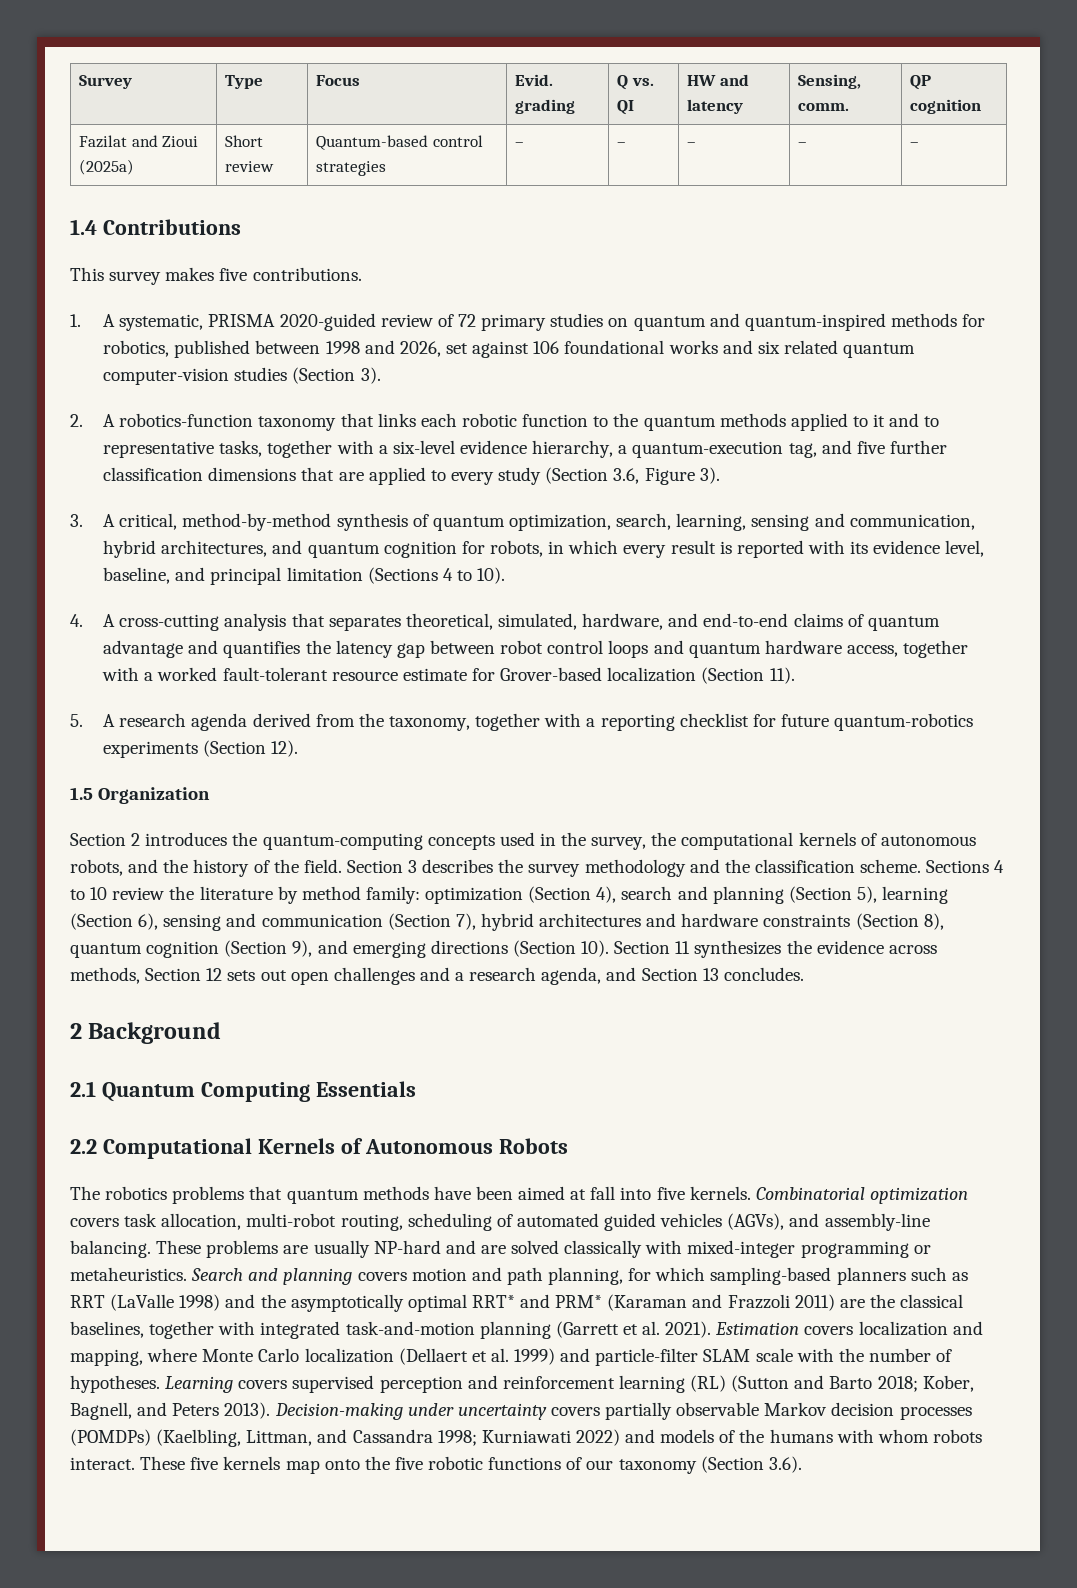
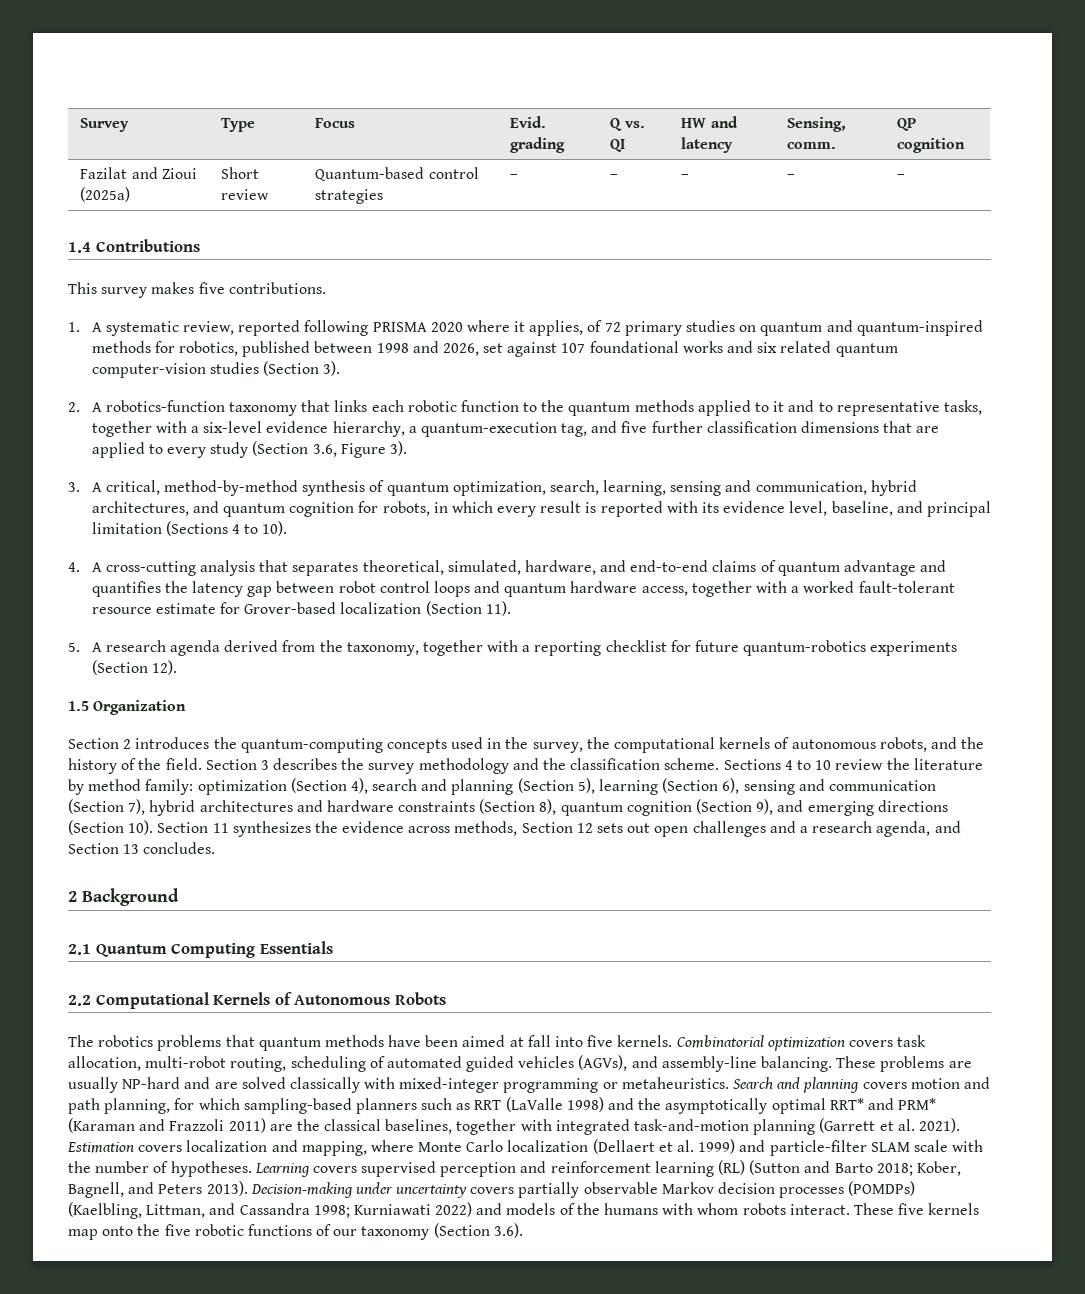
[119,313,433,331] systematic, PRISMA 2020-guided review -> [105,320,584,336] systematic review, reported following PRISMA 2020 where it applies,
[533,341,560,354] 106 -> [561,343,586,353] 107

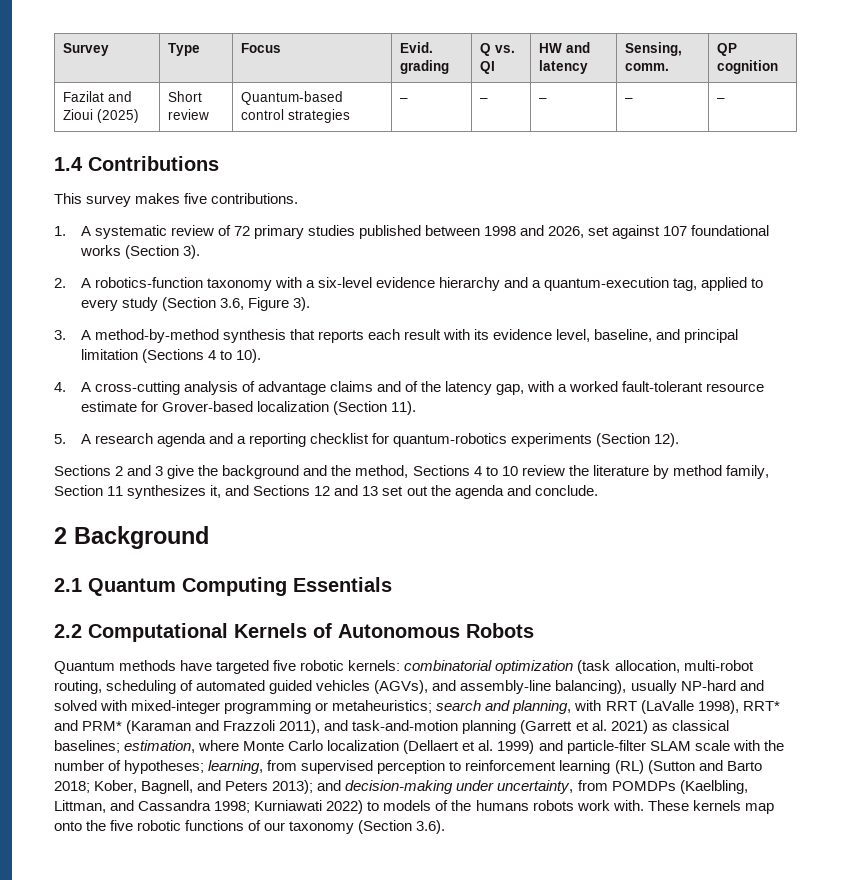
[80,187,131,202] (2025a) -> [96,109,139,123] (2025)
[182,320,983,336] [91,341,238,356] review, reported following PRISMA 2020 where it applies, of 72 primary studies on quantum and quantum-inspired methods for robotics, -> [170,225,355,239] review of 72 primary studies
[727,341,898,357] [91,362,259,378] and six related quantum computer-vision studies -> (121, 250) none
[301,400,982,416] [91,421,152,437] that links each robotic function to the quantum methods applied to it and to representative tasks, together -> (272, 284) none
[332,421,405,437] hierarchy, -> [438,277,529,291] hierarchy and
[591,421,940,433] and five further classification dimensions that are -> (698, 284) none
[105,480,160,495] critical, -> (91, 335) none
[369,480,917,496] [91,501,663,517] of quantum optimization, search, learning, sensing and communication, hybrid architectures, and quantum cognition for robots, in which every result is reported -> [289,329,441,343] that reports each result
[259,560,947,576] [91,581,752,597] that separates theoretical, simulated, hardware, and end-to-end claims of quantum advantage and quantifies the latency gap between robot control loops and quantum hardware access, together -> [241,381,525,395] of advantage claims and of the latency gap,
[224,640,519,656] derived from the taxonomy, together with -> [208,433,233,444] and
[695,640,740,652] future -> (389, 438) none
[68,700,187,715] [68,737,985,753] [68,758,720,774] 1.5 Organization // Section 2 introduces the quantum-computing concepts used in the survey, the computational kernels of autonomous robots, and the history of the field. Section 3 describes the survey methodology and the classification scheme. -> [54,465,409,479] Sections 2 and 3 give the background and the method,
[145,778,936,795] [68,799,948,816] [68,820,961,837] [68,842,216,854] family: optimization (Section 4), search and planning (Section 5), learning (Section 6), sensing and communication (Section 7), hybrid architectures and hardware constraints (Section 8), quantum cognition (Section 9), and emerging directions (Section 10). Section 11 synthesizes the evidence across methods, Section 12 sets out open challenges and a research agenda, and Section 13 concludes. -> [725,465,769,479] [54,485,598,499] family, Section 11 synthesizes it, and Sections 12 and 13 set out the agenda and conclude.
[68,1035,927,1051] The robotics problems that quantum methods have been aimed at fall into five kernels. Combinatorial optimization covers task -> [54,660,611,674] Quantum methods have targeted five robotic kernels: combinatorial optimization (task
[761,1056,972,1072] [68,1077,990,1093] [68,1097,826,1114] balancing. These problems are usually NP-hard and are solved classically with mixed-integer programming or metaheuristics. Search and planning covers motion and path planning, for which sampling-based planners such as RRT (LaValle 1998) and the asymptotically optimal -> [555,680,764,694] [54,700,739,714] balancing), usually NP-hard and solved with mixed-integer programming or metaheuristics; search and planning, with RRT (LaValle 1998),
[228,1118,630,1135] 2011) are the classical baselines, together with integrated -> [279,720,349,734] 2011), and
[918,1118,960,1133] [67,1140,367,1156] 2021). Estimation covers localization and mapping, -> [610,720,729,734] [54,740,196,753] 2021) as classical baselines; estimation,
[170,1161,357,1177] hypotheses. Learning covers -> [124,760,298,774] hypotheses; learning, from
[520,1161,547,1173] and -> [449,761,462,771] to
[206,1181,916,1198] 2013). Decision-making under uncertainty covers partially observable Markov decision processes (POMDPs) -> [272,780,676,794] 2013); and decision-making under uncertainty, from POMDPs
[476,1203,503,1215] and -> [367,801,380,811] to
[662,1203,925,1215] with whom robots interact. These five -> [532,800,689,811] robots work with. These

